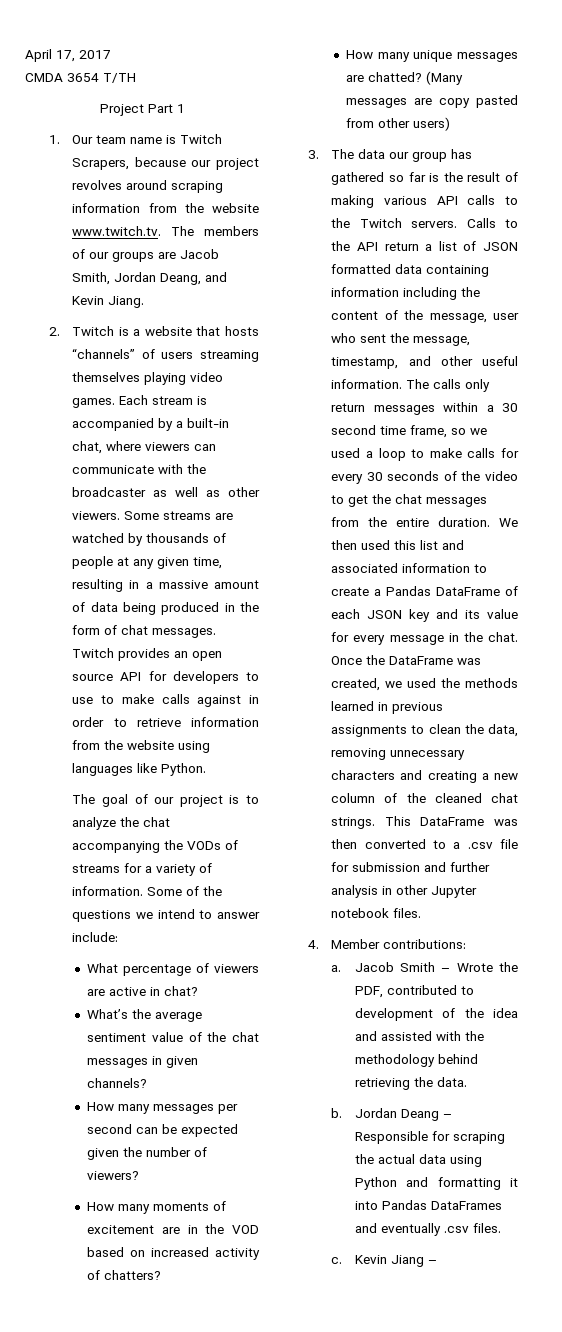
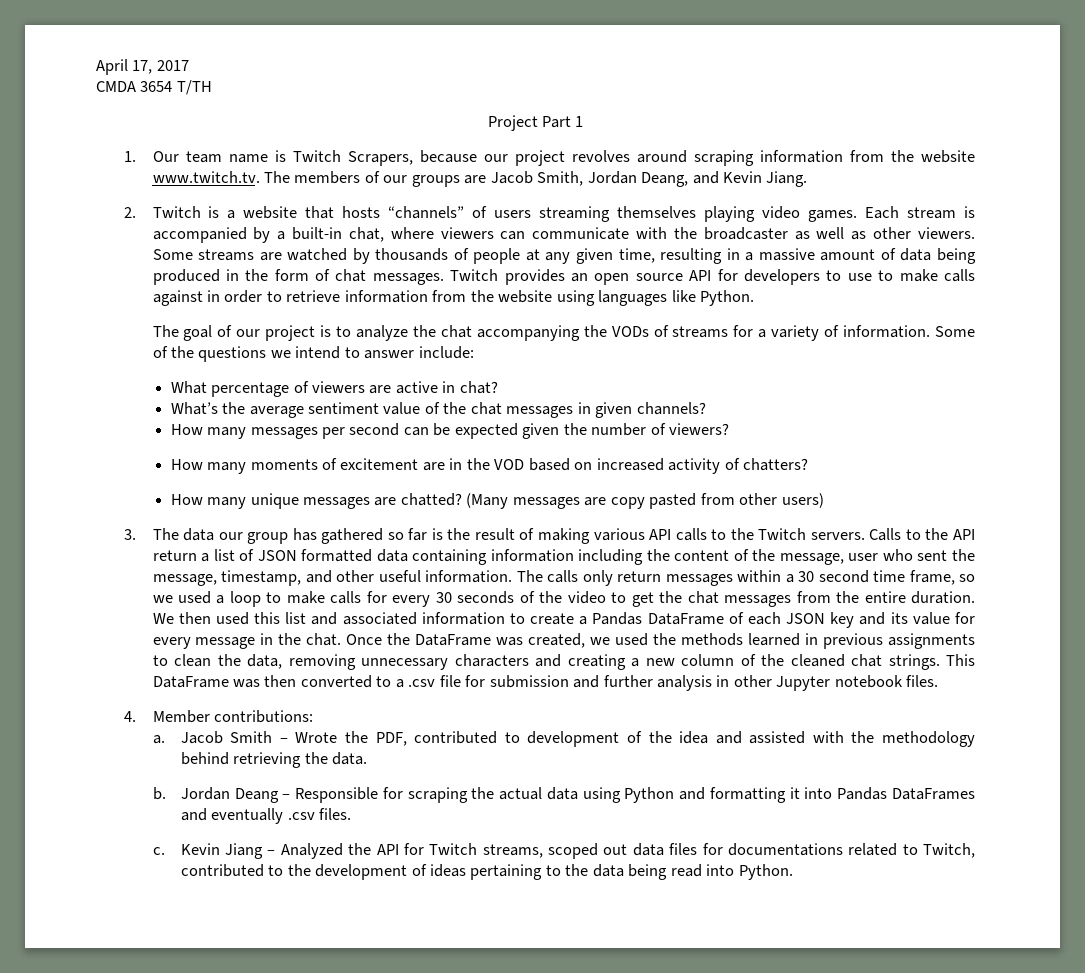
(437, 1262) none -> [280,843,975,859] [180,864,793,880] Analyzed the API for Twitch streams, scoped out data files for documentations related to Twitch, contributed to the development of ideas pertaining to the data being read into Python.

